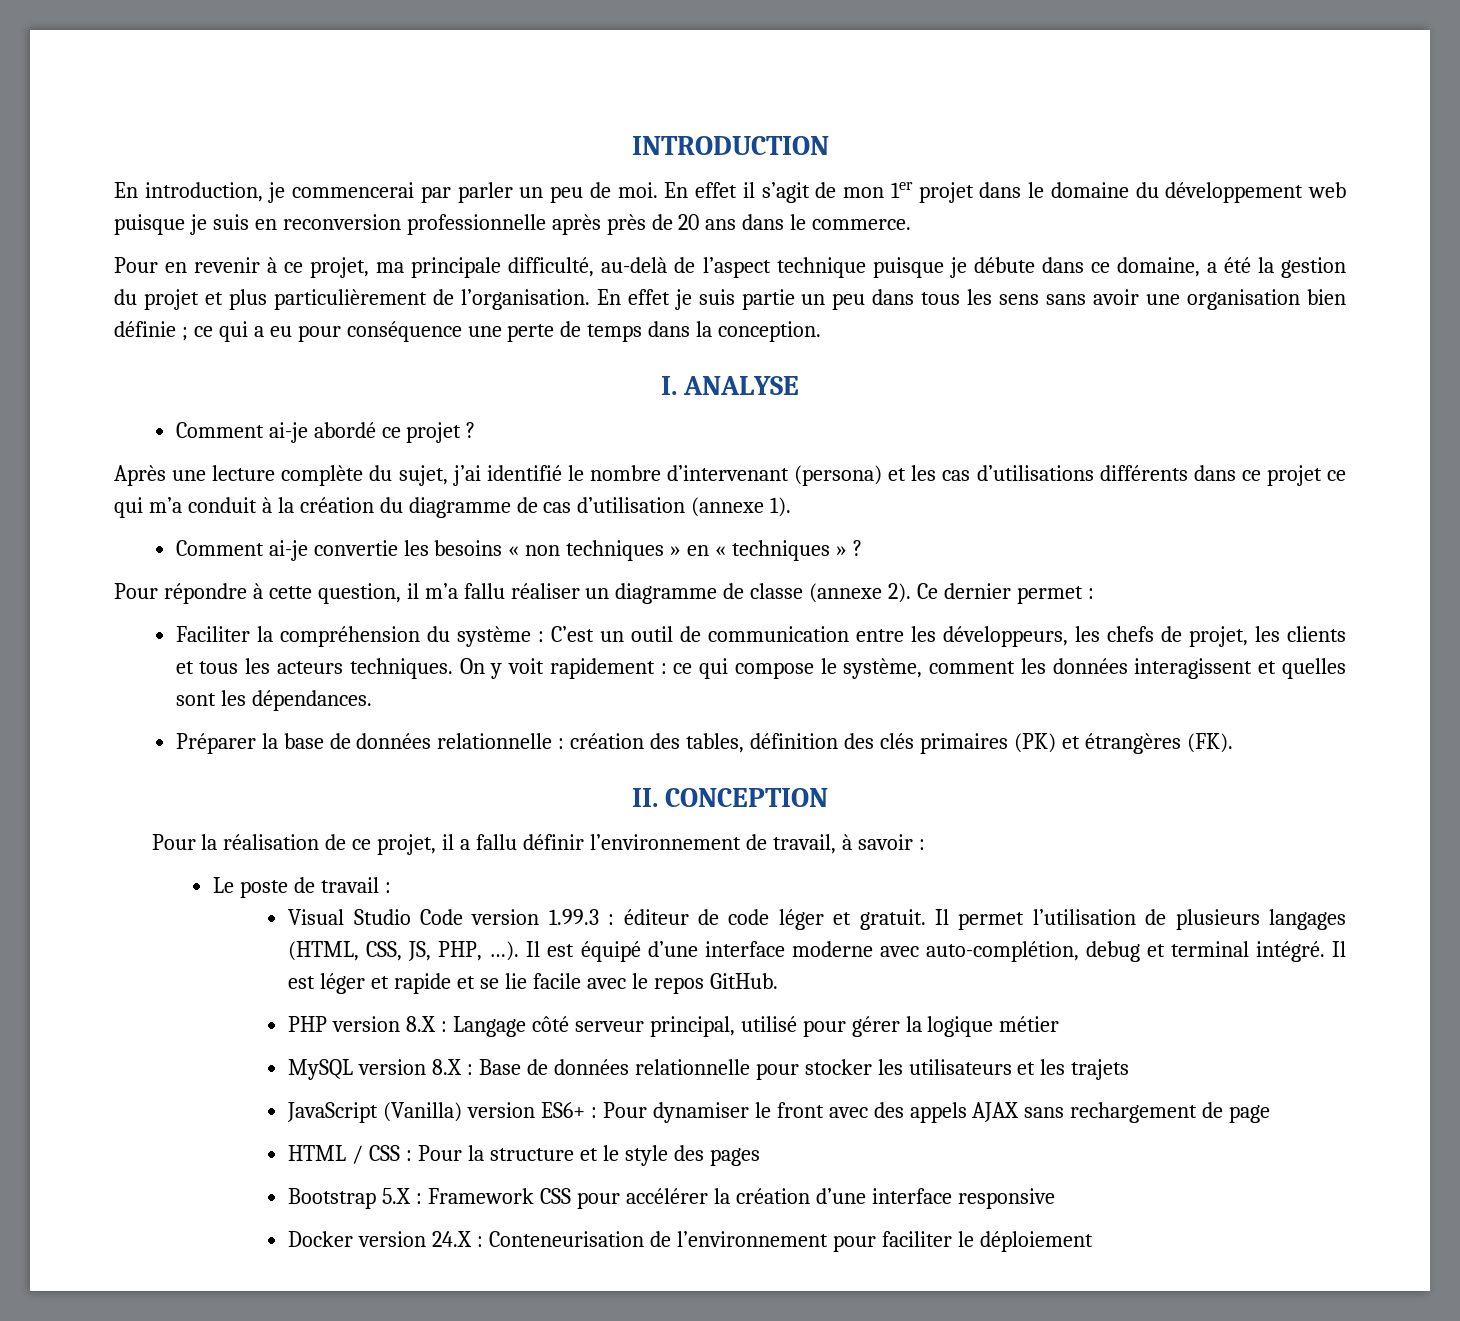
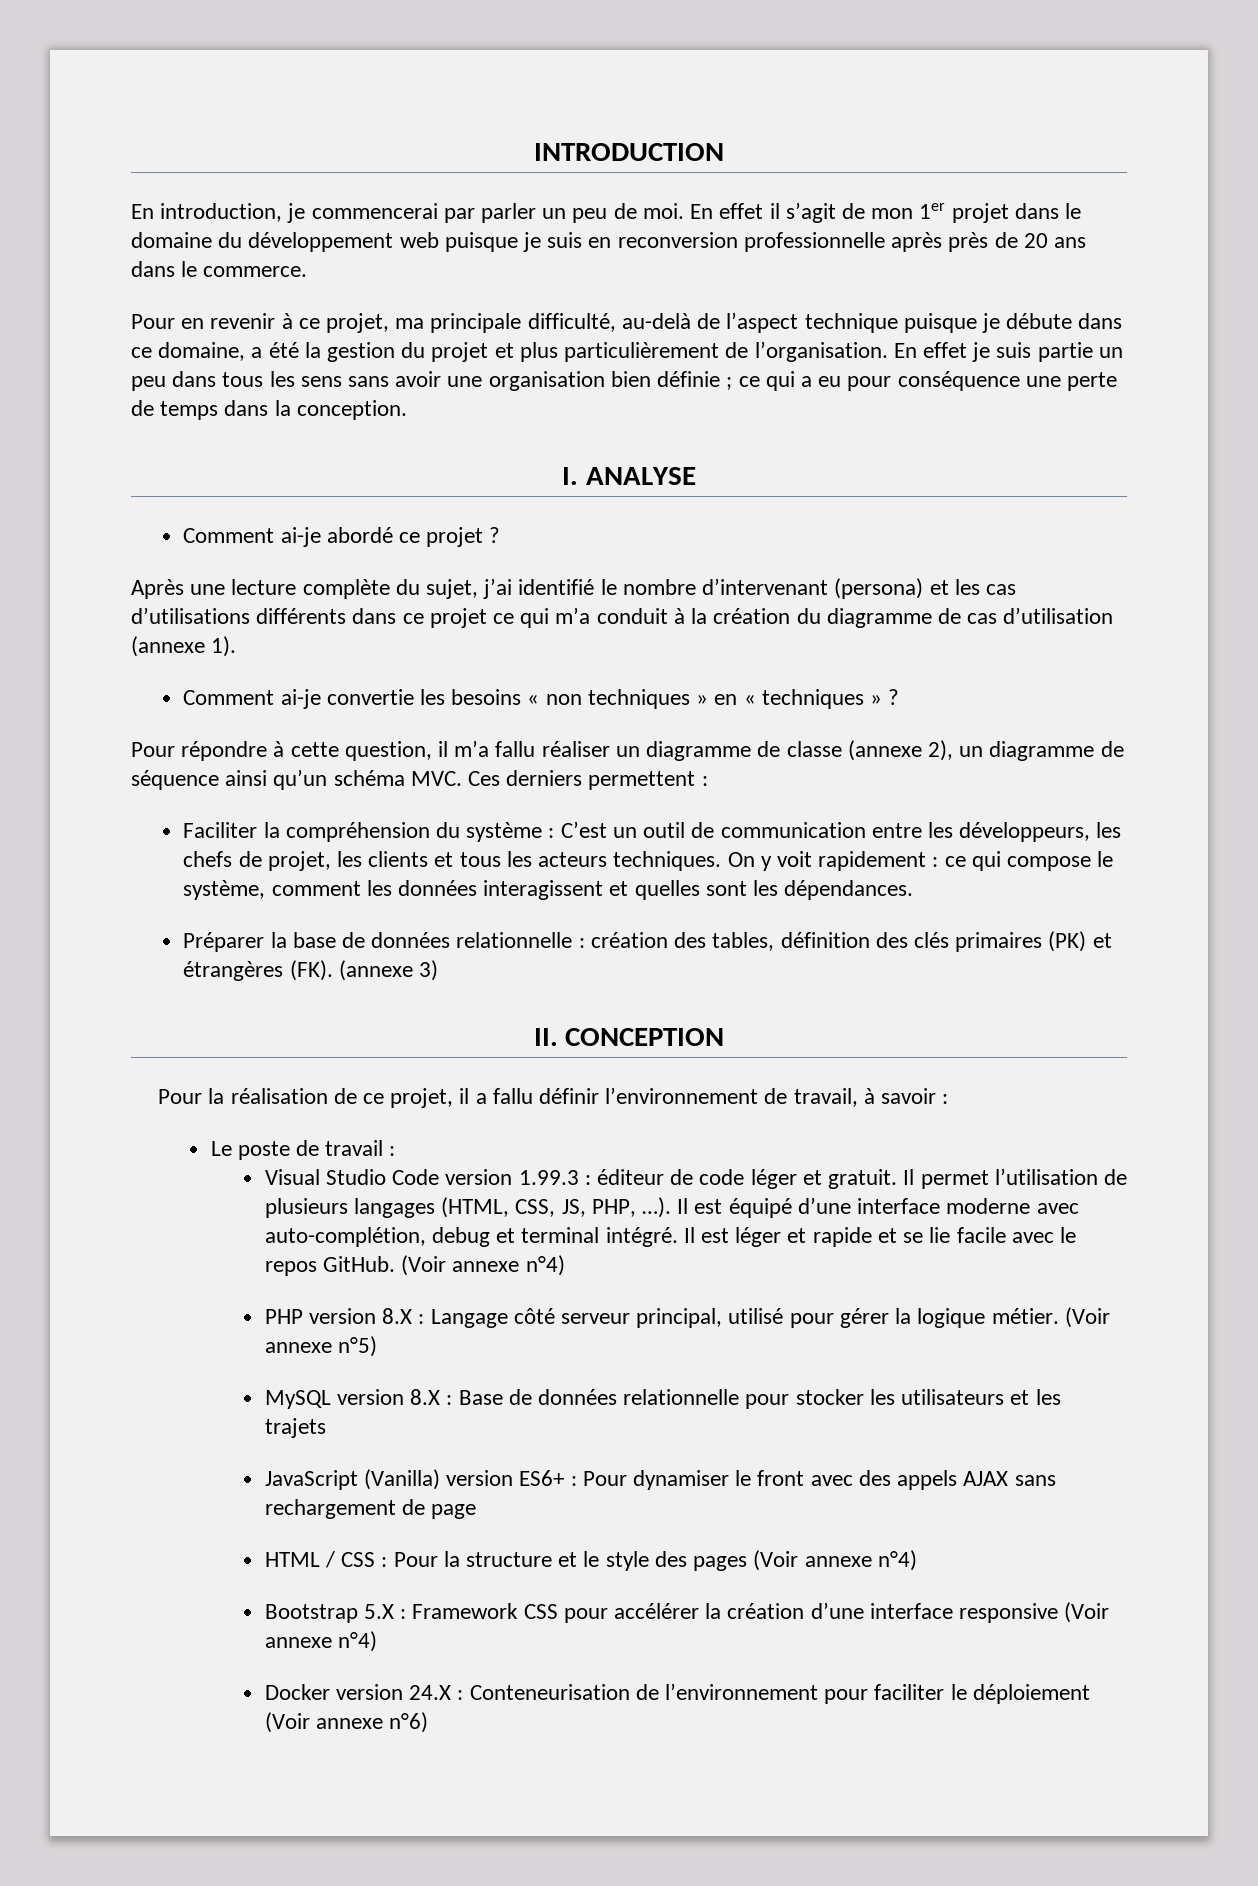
[888,583,1083,604] 2). Ce dernier permet -> [927,740,1124,761] [131,769,696,790] 2), un diagramme de séquence ainsi qu’un schéma MVC. Ces derniers permettent
(1233, 743) none -> [338,960,439,981] (annexe 3)
(778, 981) none -> [401,1255,565,1276] (Voir annexe n°4)
[999,1016,1060,1032] métier -> [991,1307,1110,1328] [264,1336,378,1357] métier. (Voir annexe n°5)
(760, 1157) none -> [753,1550,917,1571] (Voir annexe n°4)
(1055, 1198) none -> [1064,1602,1110,1623] [264,1631,378,1652] (Voir annexe n°4)
(1093, 1241) none -> [264,1712,429,1733] (Voir annexe n°6)

